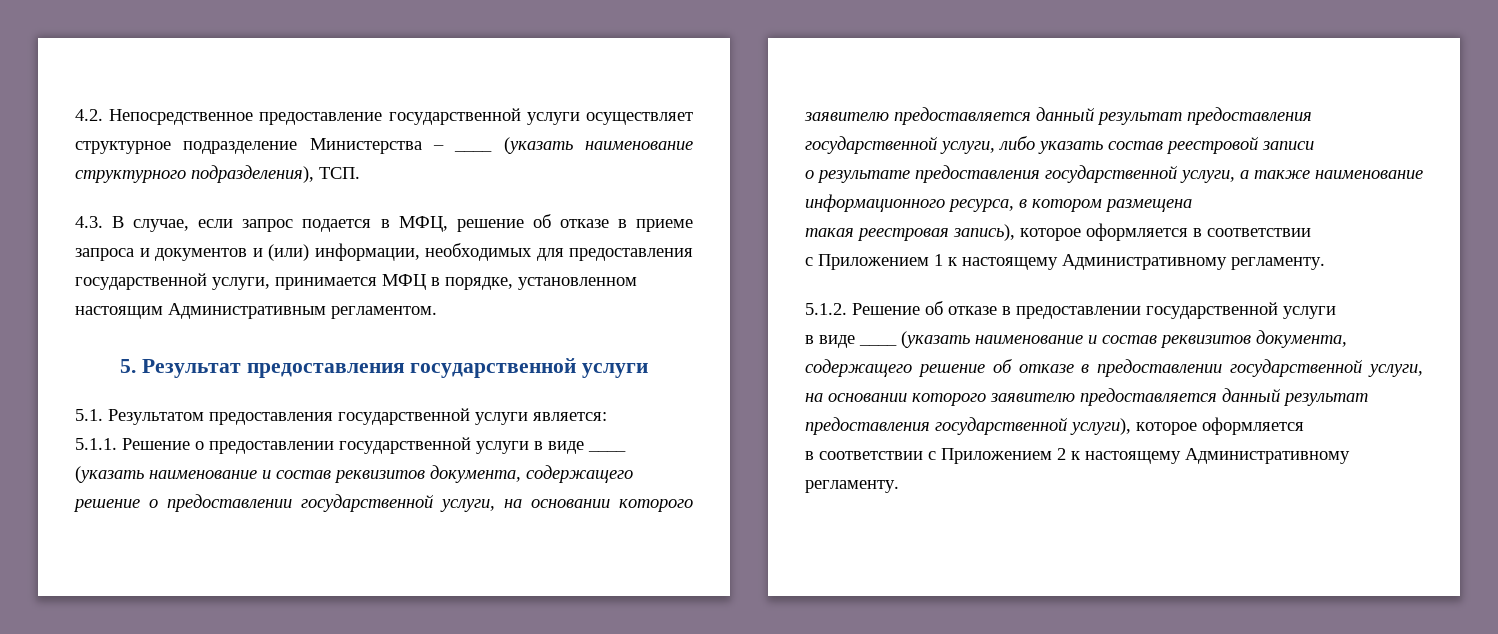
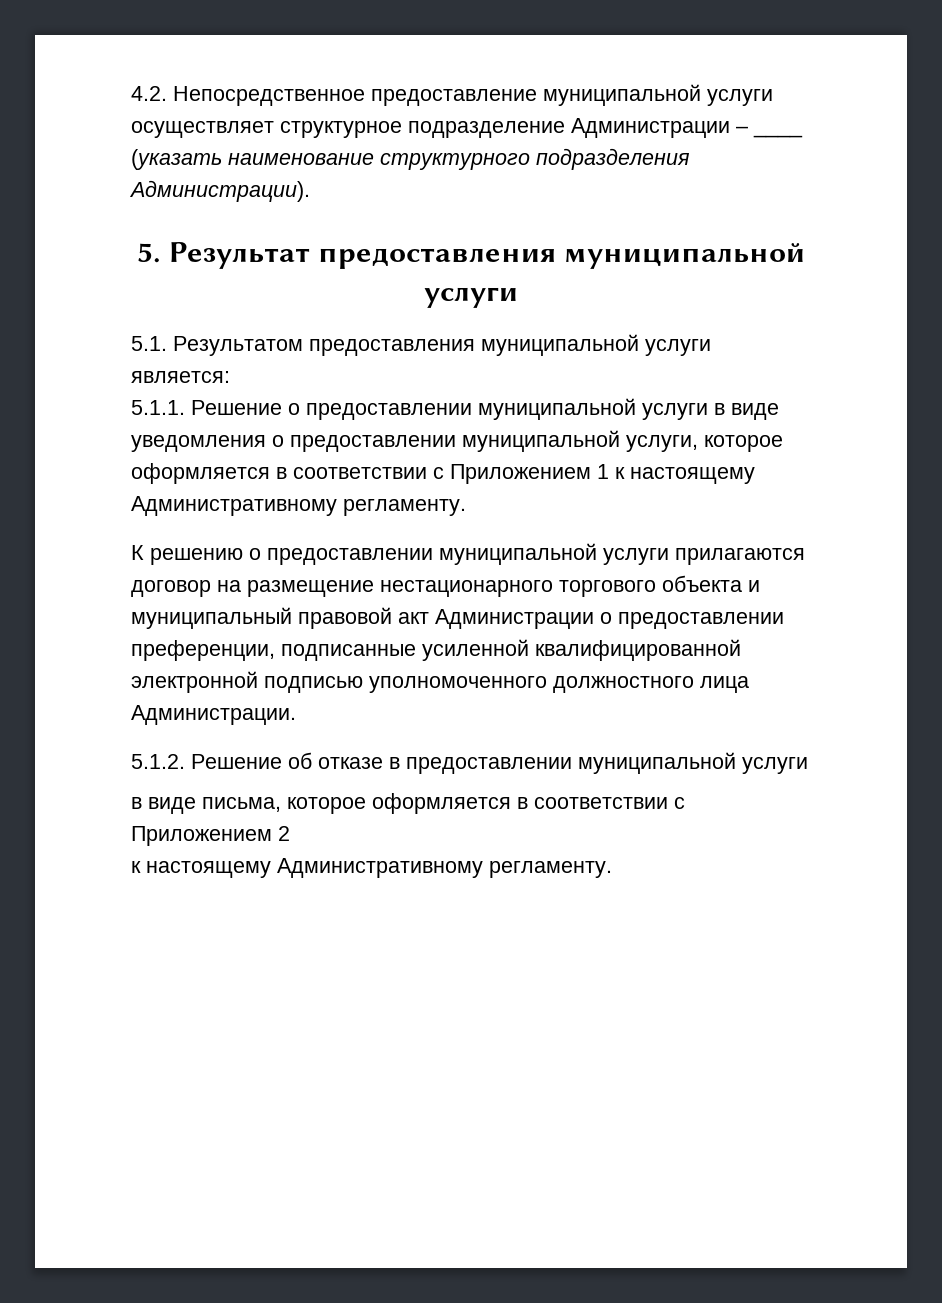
[388,108,521,125] государственной -> [543,84,701,106] муниципальной
[309,138,422,154] Министерства -> [571,118,730,138] Администрации
[191,165,360,183] [75,214,693,232] [75,243,693,261] [75,273,637,290] [75,303,437,319] подразделения), ТСП. // 4.3. В случае, если запрос подается в МФЦ, решение об отказе в приеме запроса и документов и (или) информации, необходимых для предоставления государственной услуги, принимается МФЦ в порядке, установленном настоящим Административным регламентом. -> [536,148,690,170] [129,180,310,202] подразделения Администрации).
[410,358,577,378] государственной -> [564,243,806,269] муниципальной
[338,408,470,425] государственной -> [481,334,639,356] муниципальной
[339,437,471,454] государственной -> [478,398,636,420] муниципальной
[588,450,626,452] [75,465,633,483] [73,494,693,512] [804,107,1312,125] [805,136,1314,154] [805,165,1423,183] [805,194,1192,212] [805,223,1311,241] ____ (указать наименование и состав реквизитов документа, содержащего решение о предоставлении государственной услуги, на основании которого заявителю предоставляется данный результат предоставления государственной услуги, либо указать состав реестровой записи // о результате предоставления государственной услуги, а также наименование информационного ресурса, в котором размещена // такая реестровая запись), которое оформляется в соответствии // -> [131,430,783,452] [131,463,427,484] уведомления о предоставлении муниципальной услуги, которое оформляется в соответствии
(1325, 263) none -> [131,543,805,565] [131,575,760,597] [131,607,784,629] [131,639,741,661] [131,671,749,693] [131,705,296,725] // К решению о предоставлении муниципальной услуги прилагаются договор на размещение нестационарного торгового объекта и муниципальный правовой акт Администрации о предоставлении преференции, подписанные усиленной квалифицированной электронной подписью уполномоченного должностного лица Администрации.
[1146,302,1278,319] государственной -> [578,752,736,774] муниципальной
[859,330,1347,348] [805,359,1423,377] [805,388,1368,406] [805,417,1304,435] ____ (указать наименование и состав реквизитов документа, содержащего решение об отказе в предоставлении государственной услуги, на основании которого заявителю предоставляется данный результат предоставления государственной услуги), которое оформляется // -> [202,793,511,814] письма, которое оформляется
(1066, 454) none -> (290, 833) //

